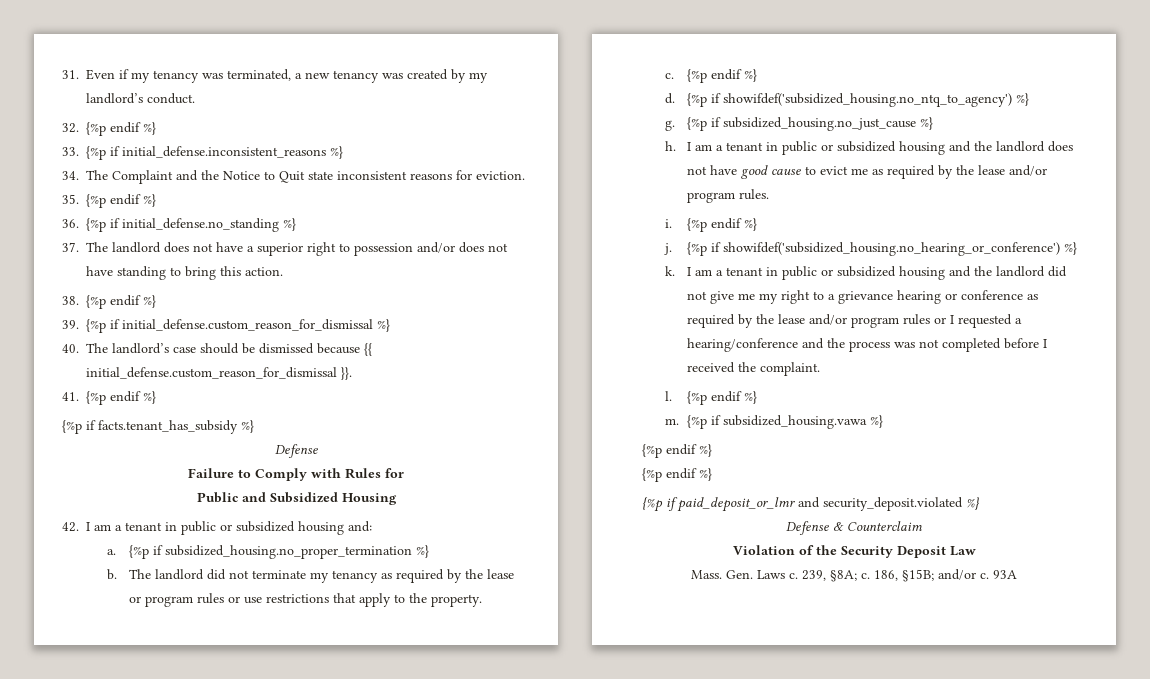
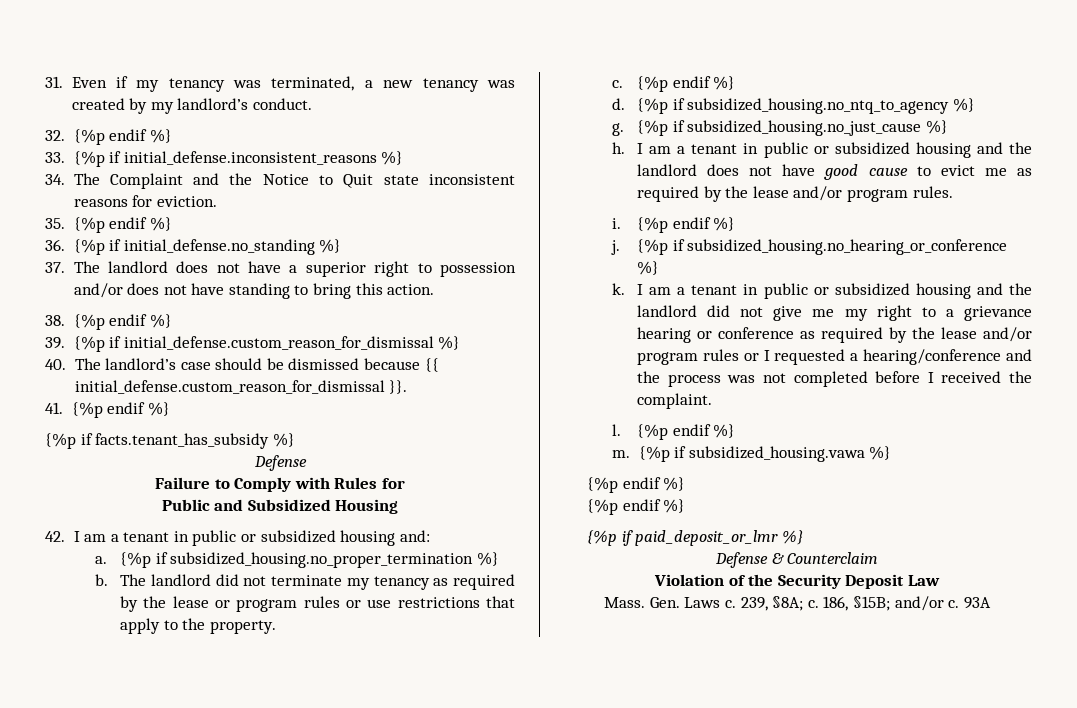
[723,93,1013,107] showifdef('subsidized_housing.no_ntq_to_agency') -> [687,98,950,114] subsidized_housing.no_ntq_to_agency
[723,242,1061,256] showifdef('subsidized_housing.no_hearing_or_conference') -> [687,239,1008,255] subsidized_housing.no_hearing_or_conference
[798,497,964,511] and security_deposit.violated -> (779, 538) none

